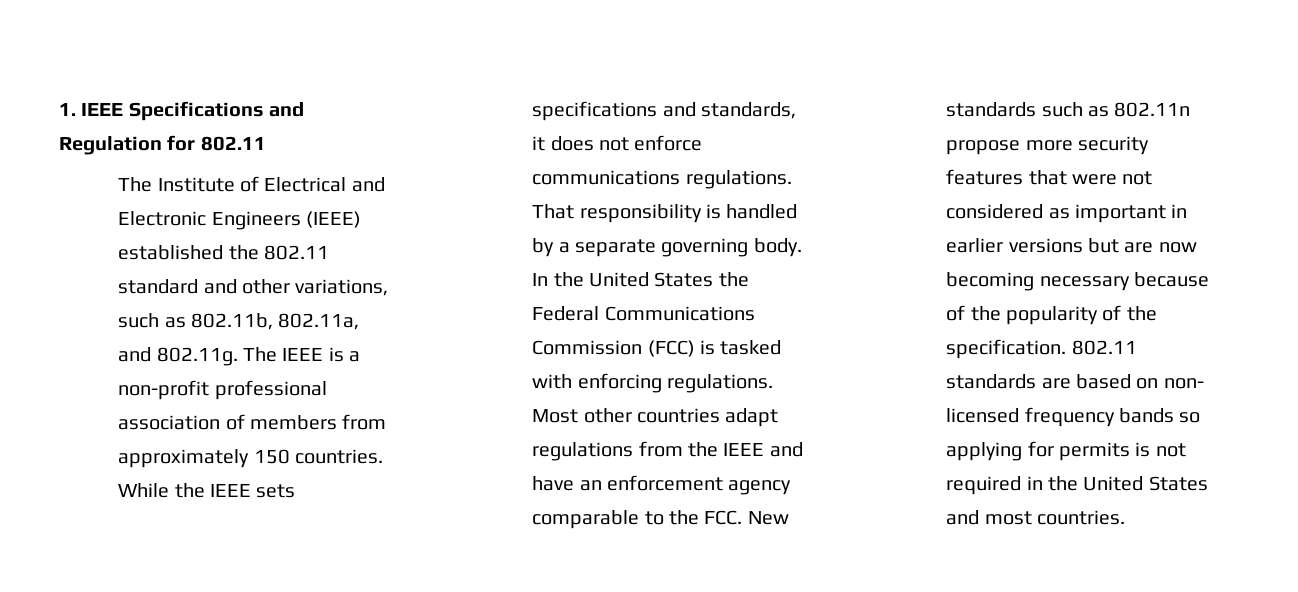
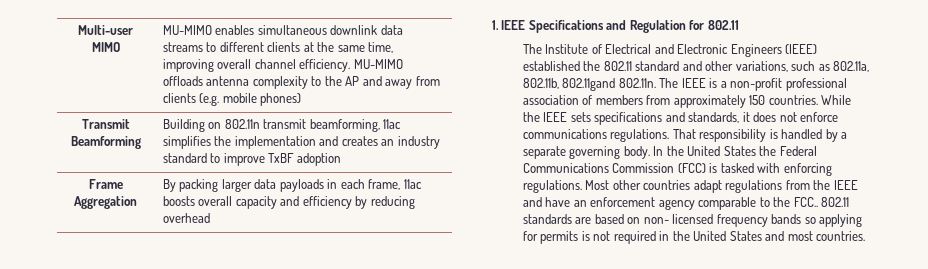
(58, 109) none -> [78,25,133,35] [91,42,120,52] [162,25,403,35] [162,42,394,53] [162,59,403,72] [162,76,440,89] [162,93,302,106] [81,119,130,129] [70,136,141,149] [162,119,402,132] [162,136,440,149] [162,153,341,166] [88,179,123,189] [74,196,137,209] [162,179,422,192] [162,196,415,209] [162,213,210,223] Multi-user MIMO | MU-MIMO enables simultaneous downlink data streams to different clients at the same time, improving overall channel efficiency. MU-MIMO offloads antenna complexity to the AP and away from clients (e.g. mobile phones) // Transmit Beamforming | Building on 802.11n transmit beamforming, 11ac simplifies the implementation and creates an industry standard to improve TxBF adoption // Frame Aggregation | By packing larger data payloads in each frame, 11ac boosts overall capacity and efficiency by reducing overhead //
[191,313,360,330] [118,347,238,366] 802.11b, 802.11a, and 802.11g. -> [833,61,870,72] [522,78,656,91] 802.11a, 802.11b, 802.11gand 802.11n.
[704,510,789,525] [946,102,1191,117] [946,136,1150,155] [946,169,1153,185] [946,204,1188,223] [946,238,1197,253] [946,272,1210,291] [946,305,1157,325] [946,339,1067,359] FCC. New standards such as 802.11n propose more security features that were not considered as important in earlier versions but are now becoming necessary because of the popularity of the specification. -> [793,197,818,207] FCC..

